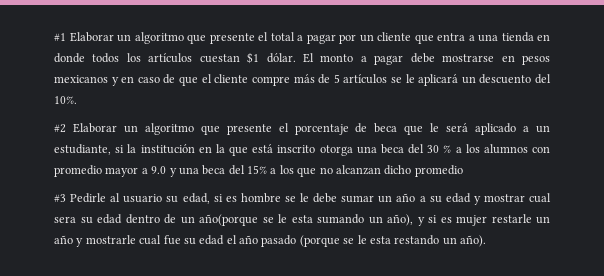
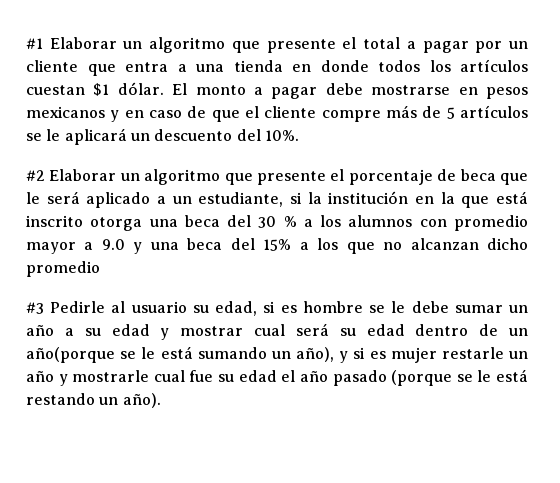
[54,216,76,223] sera -> [295,323,329,336] será
[291,215,313,223] esta -> [160,346,193,359] está
[369,236,391,244] esta -> [496,369,529,382] está

